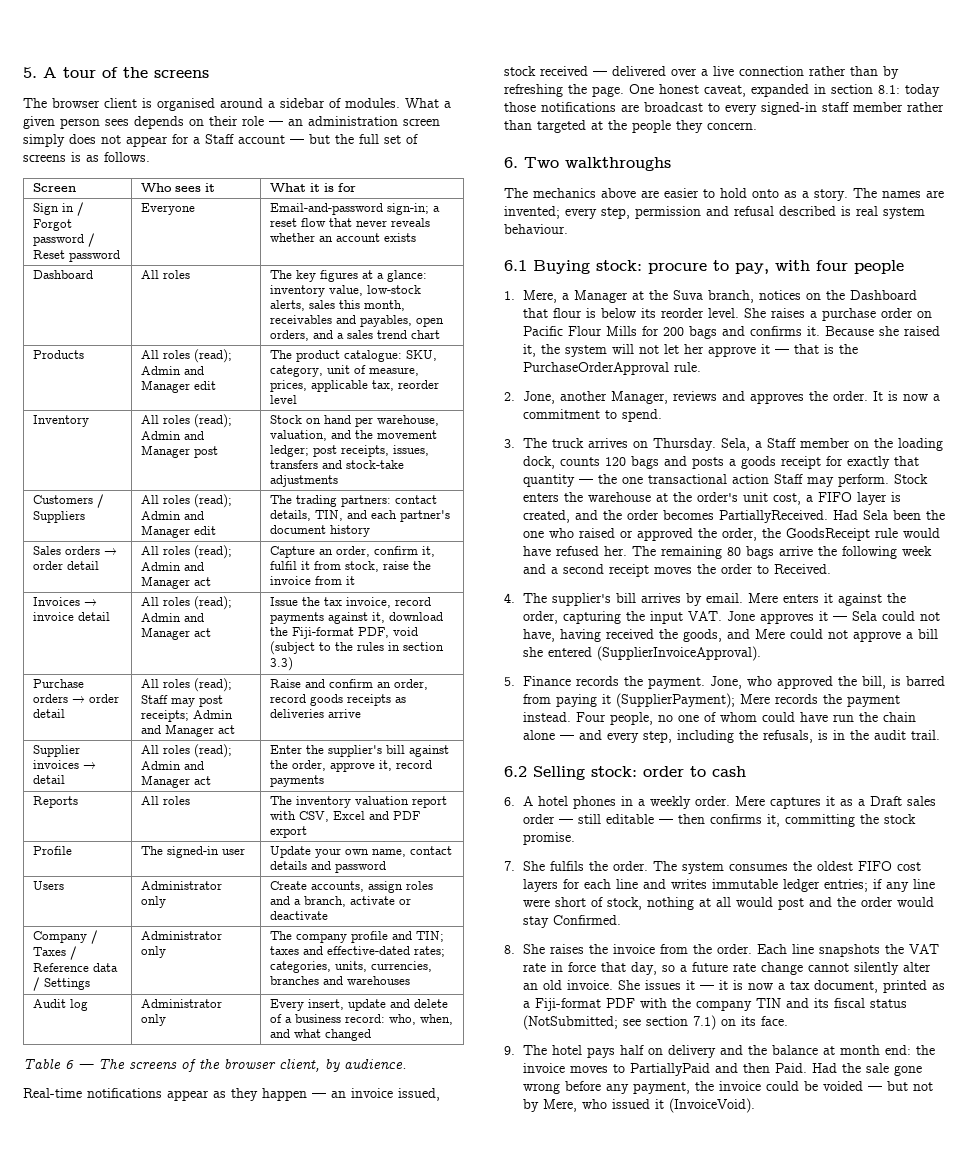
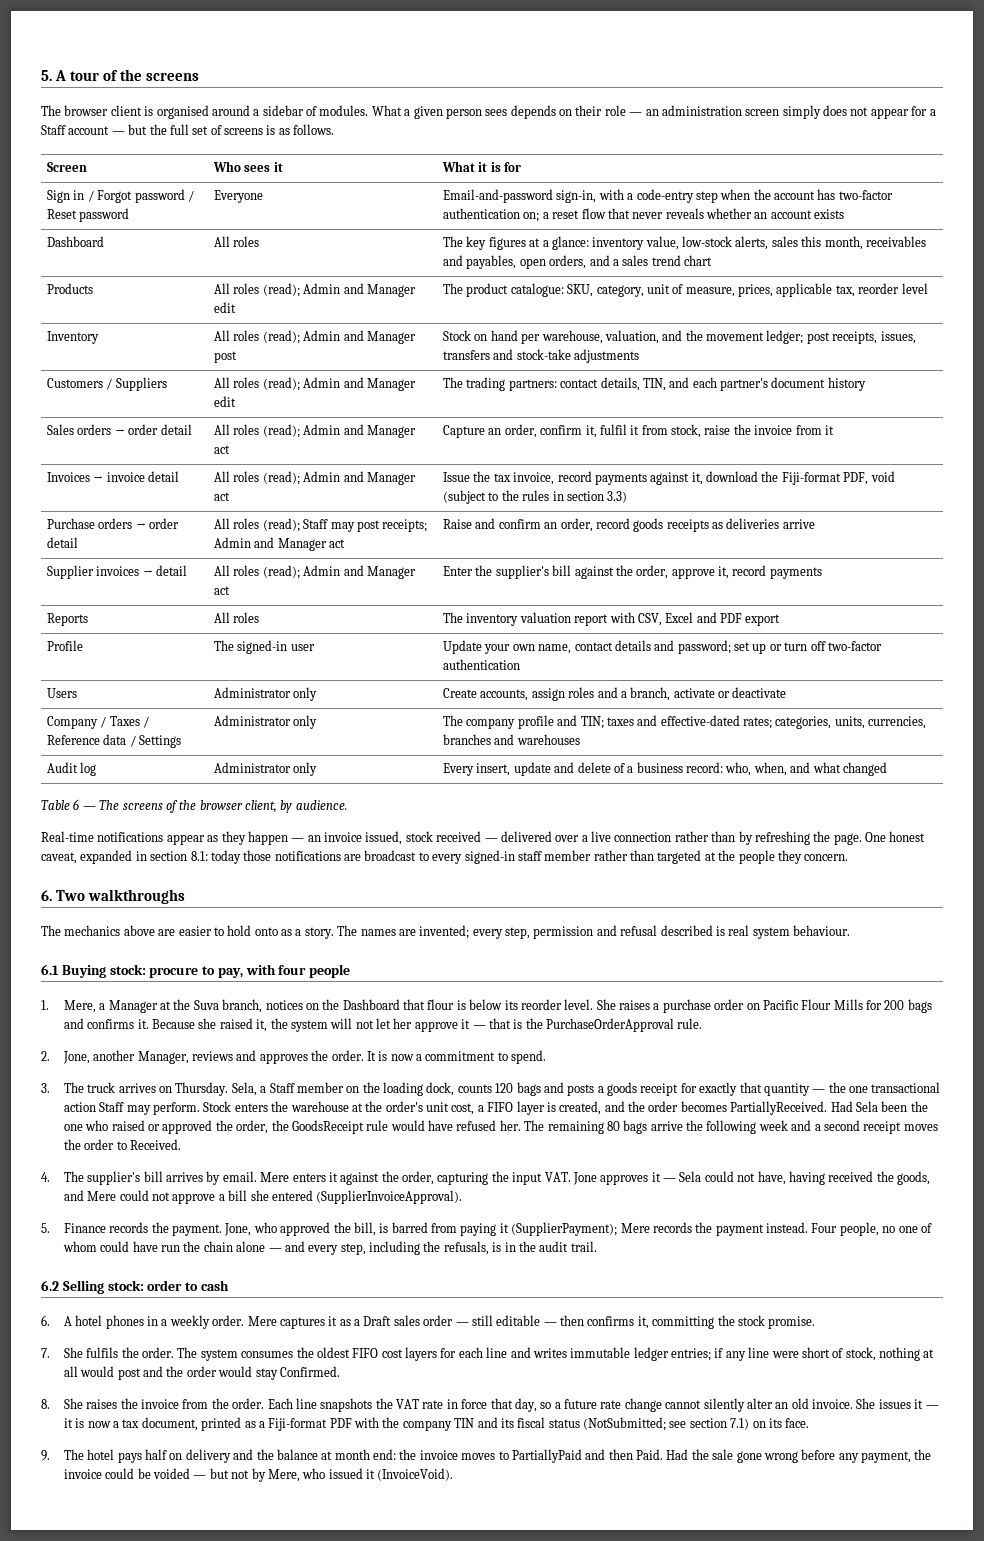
[387,203,430,215] sign-in; -> [556,189,893,203] [443,208,540,222] sign-in, with a code-entry step when the account has two-factor authentication on;
[335,861,387,873] password -> [677,640,882,654] [443,659,521,670] password; set up or turn off two-factor authentication

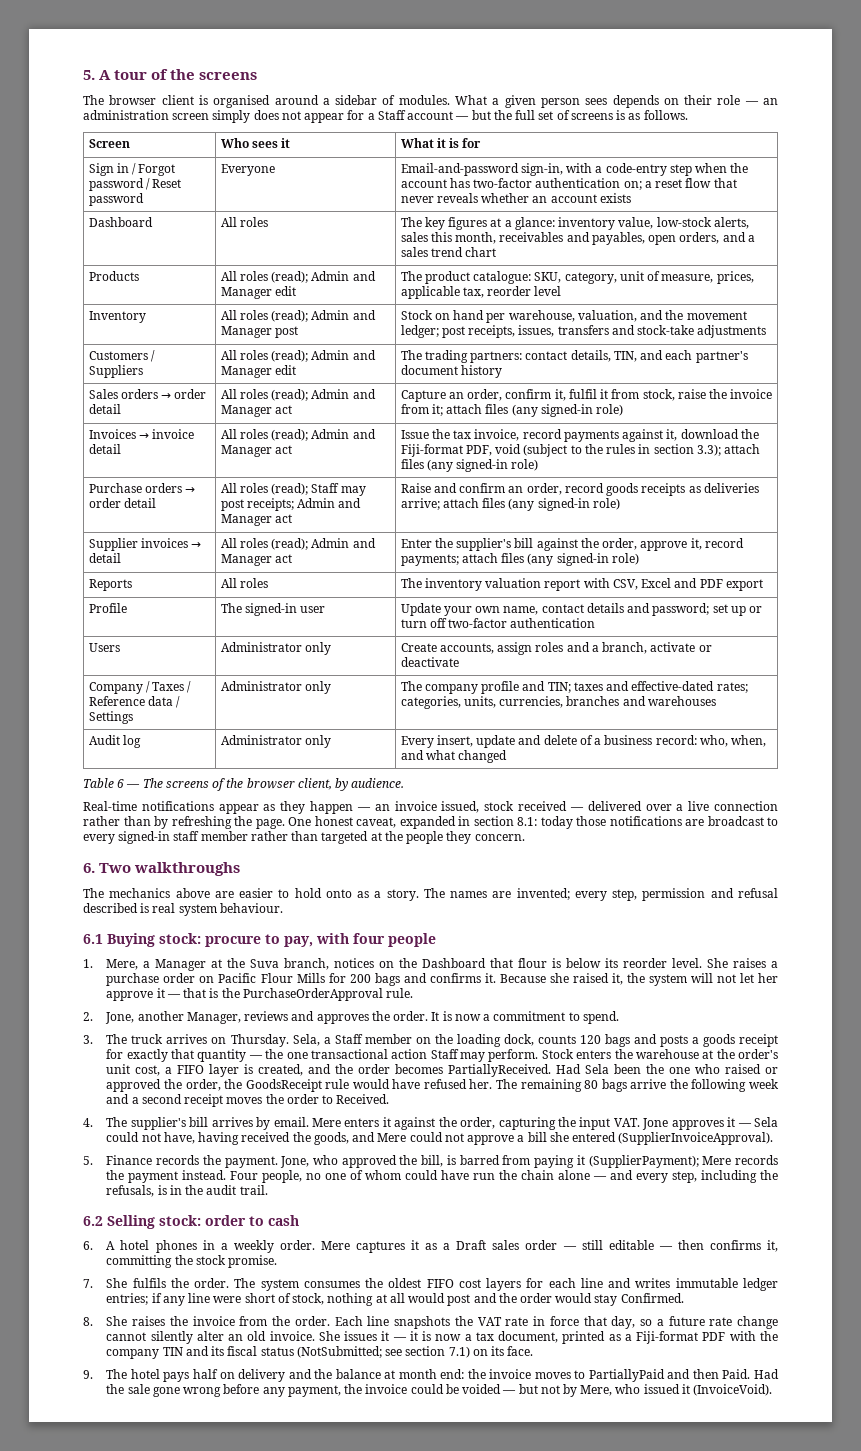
[824,425,834,435] it -> [431,404,624,417] it; attach files (any signed-in role)
[607,491,628,503] 3.3) -> [696,444,761,456] [400,459,539,472] 3.3); attach files (any signed-in role)
[782,519,815,529] arrive -> [400,498,620,511] arrive; attach files (any signed-in role)
[769,567,822,579] payments -> [400,553,639,566] payments; attach files (any signed-in role)

